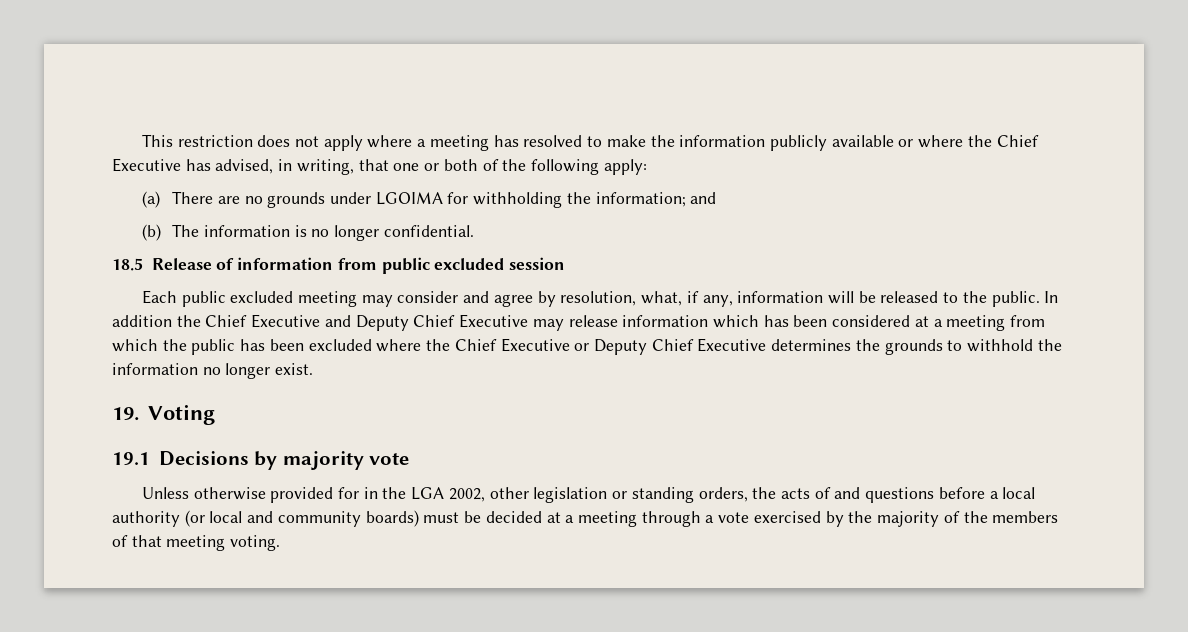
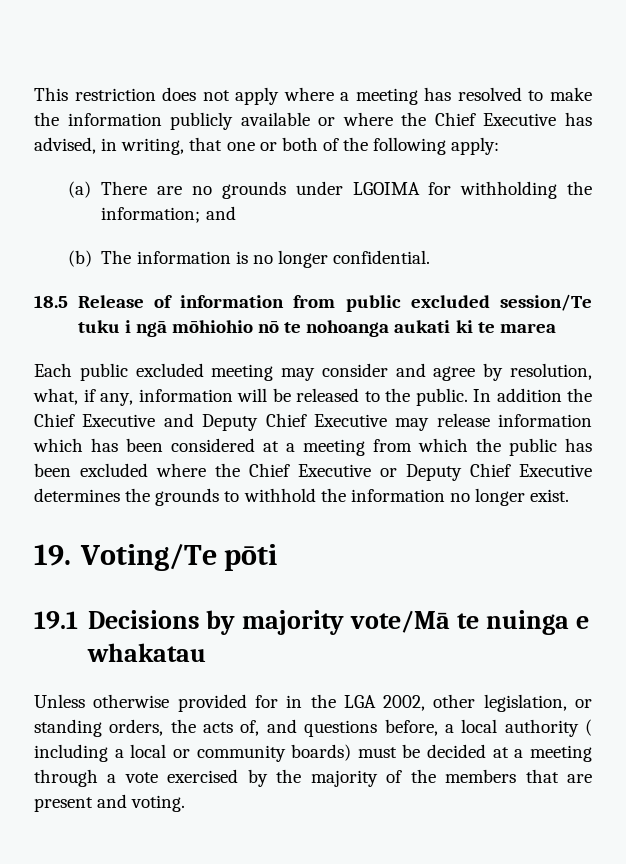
[509,257,566,270] session -> [500,294,592,311] [77,320,556,337] session/Te tuku i ngā mōhiohio nō te nohoanga aukati ki te marea
[147,404,215,425] Voting -> [79,544,278,571] Voting/Te pōti
[369,452,410,465] vote -> [350,610,589,635] [86,643,206,662] vote/Mā te nuinga e whakatau
[533,487,608,503] legislation -> [483,694,567,712] legislation,
[814,487,831,499] of -> [240,720,260,736] of,
[938,487,985,499] before -> [384,719,438,736] before,
[184,510,274,527] (or local and -> [585,719,592,736] [34,744,190,762] ( including a local or
[112,535,226,551] of that meeting -> [525,769,592,783] [34,794,128,812] that are present and

